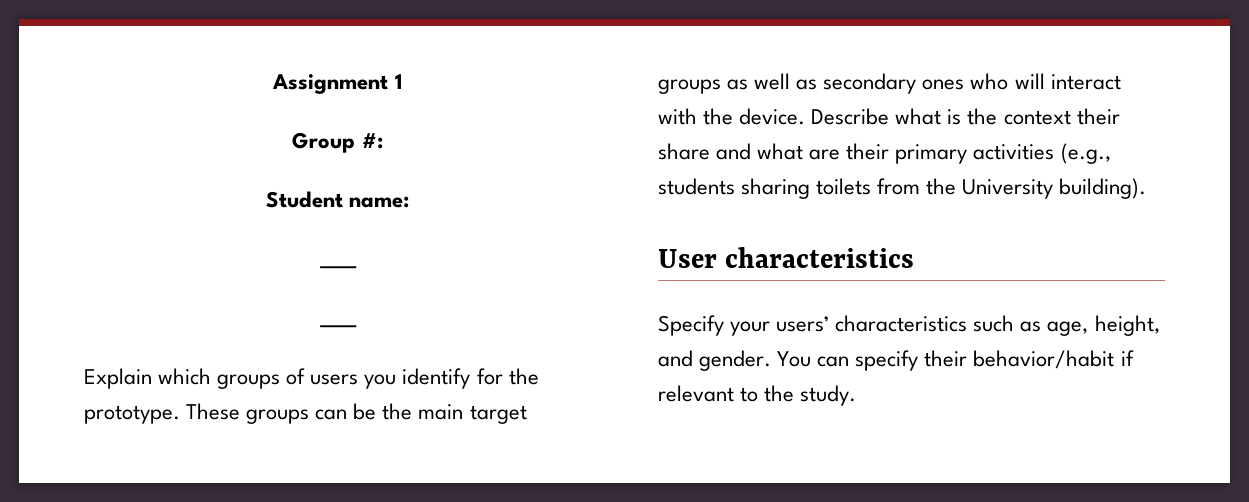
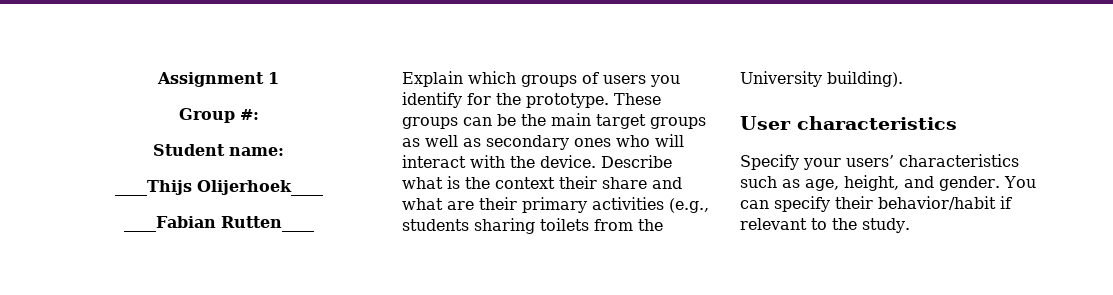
[319,266,357,269] [319,325,357,328] ____ // ____ -> [114,180,323,196] [123,216,314,232] ____Thijs Olijerhoek____ // ____Fabian Rutten____

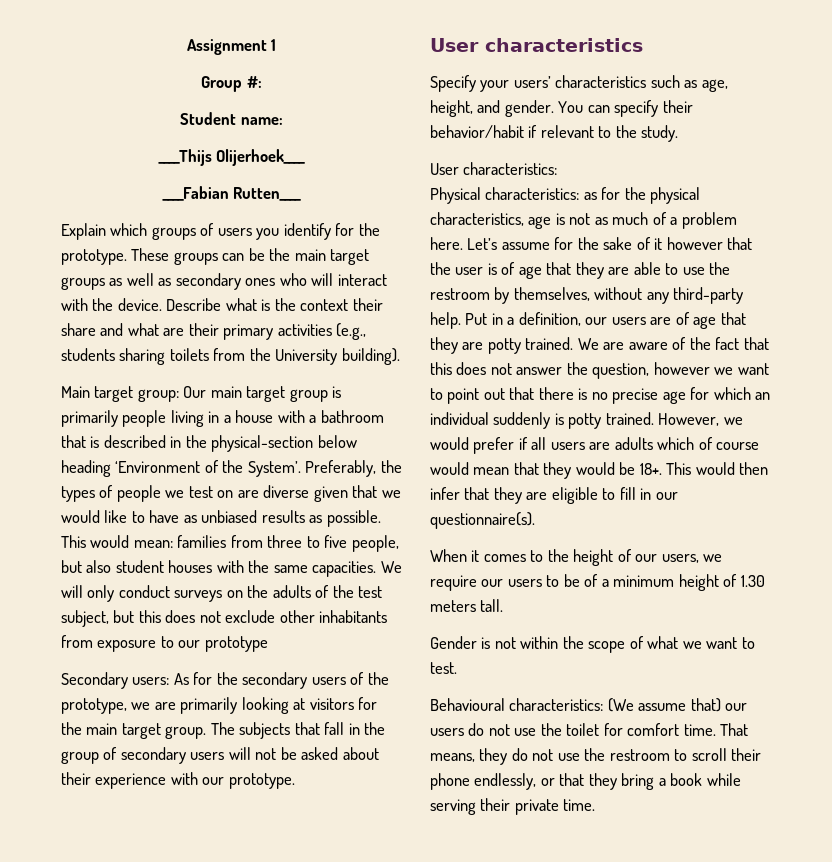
(903, 79) none -> [61,386,342,402] [61,410,384,427] [61,435,357,452] [61,460,402,477] [61,485,401,502] [61,510,381,527] [61,535,399,552] [61,560,402,577] [61,585,383,602] [61,610,388,627] [61,635,268,652] [61,672,389,689] [61,697,378,714] [61,722,386,739] [61,747,379,764] [61,772,295,789] // Main target group: Our main target group is primarily people living in a house with a bathroom that is described in the physical-section below heading ‘Environment of the System’. Preferably, the types of people we test on are diverse given that we would like to have as unbiased results as possible. This would mean: families from three to five people, but also student houses with the same capacities. We will only conduct surveys on the adults of the test subject, but this does not exclude other inhabitants from exposure to our prototype // Secondary users: As for the secondary users of the prototype, we are primarily looking at visitors for the main target group. The subjects that fall in the group of secondary users will not be asked about their experience with our prototype.
(910, 225) none -> [430,162,558,175] [430,187,701,204] [430,212,737,229] [430,237,753,250] [430,262,731,279] [430,287,744,304] [430,312,746,329] [430,337,769,354] [430,362,769,379] [430,387,771,404] [430,412,743,429] [430,437,760,454] [430,462,769,479] [430,487,678,504] [430,512,535,529] [430,549,723,566] [430,574,765,591] [430,599,504,612] [430,636,755,653] [430,662,457,674] [430,698,748,712] [430,723,749,736] [430,748,762,765] [430,773,741,790] [430,798,596,815] // User characteristics: // Physical characteristics: as for the physical characteristics, age is not as much of a problem here. Let’s assume for the sake of it however that the user is of age that they are able to use the restroom by themselves, without any third-party help. Put in a definition, our users are of age that they are potty trained. We are aware of the fact that this does not answer the question, however we want to point out that there is no precise age for which an individual suddenly is potty trained. However, we would prefer if all users are adults which of course would mean that they would be 18+. This would then infer that they are eligible to fill in our questionnaire(s). // When it comes to the height of our users, we require our users to be of a minimum height of 1.30 meters tall. // Gender is not within the scope of what we want to test. // Behavioural characteristics: (We assume that) our users do not use the toilet for comfort time. That means, they do not use the restroom to scroll their phone endlessly, or that they bring a book while serving their private time.

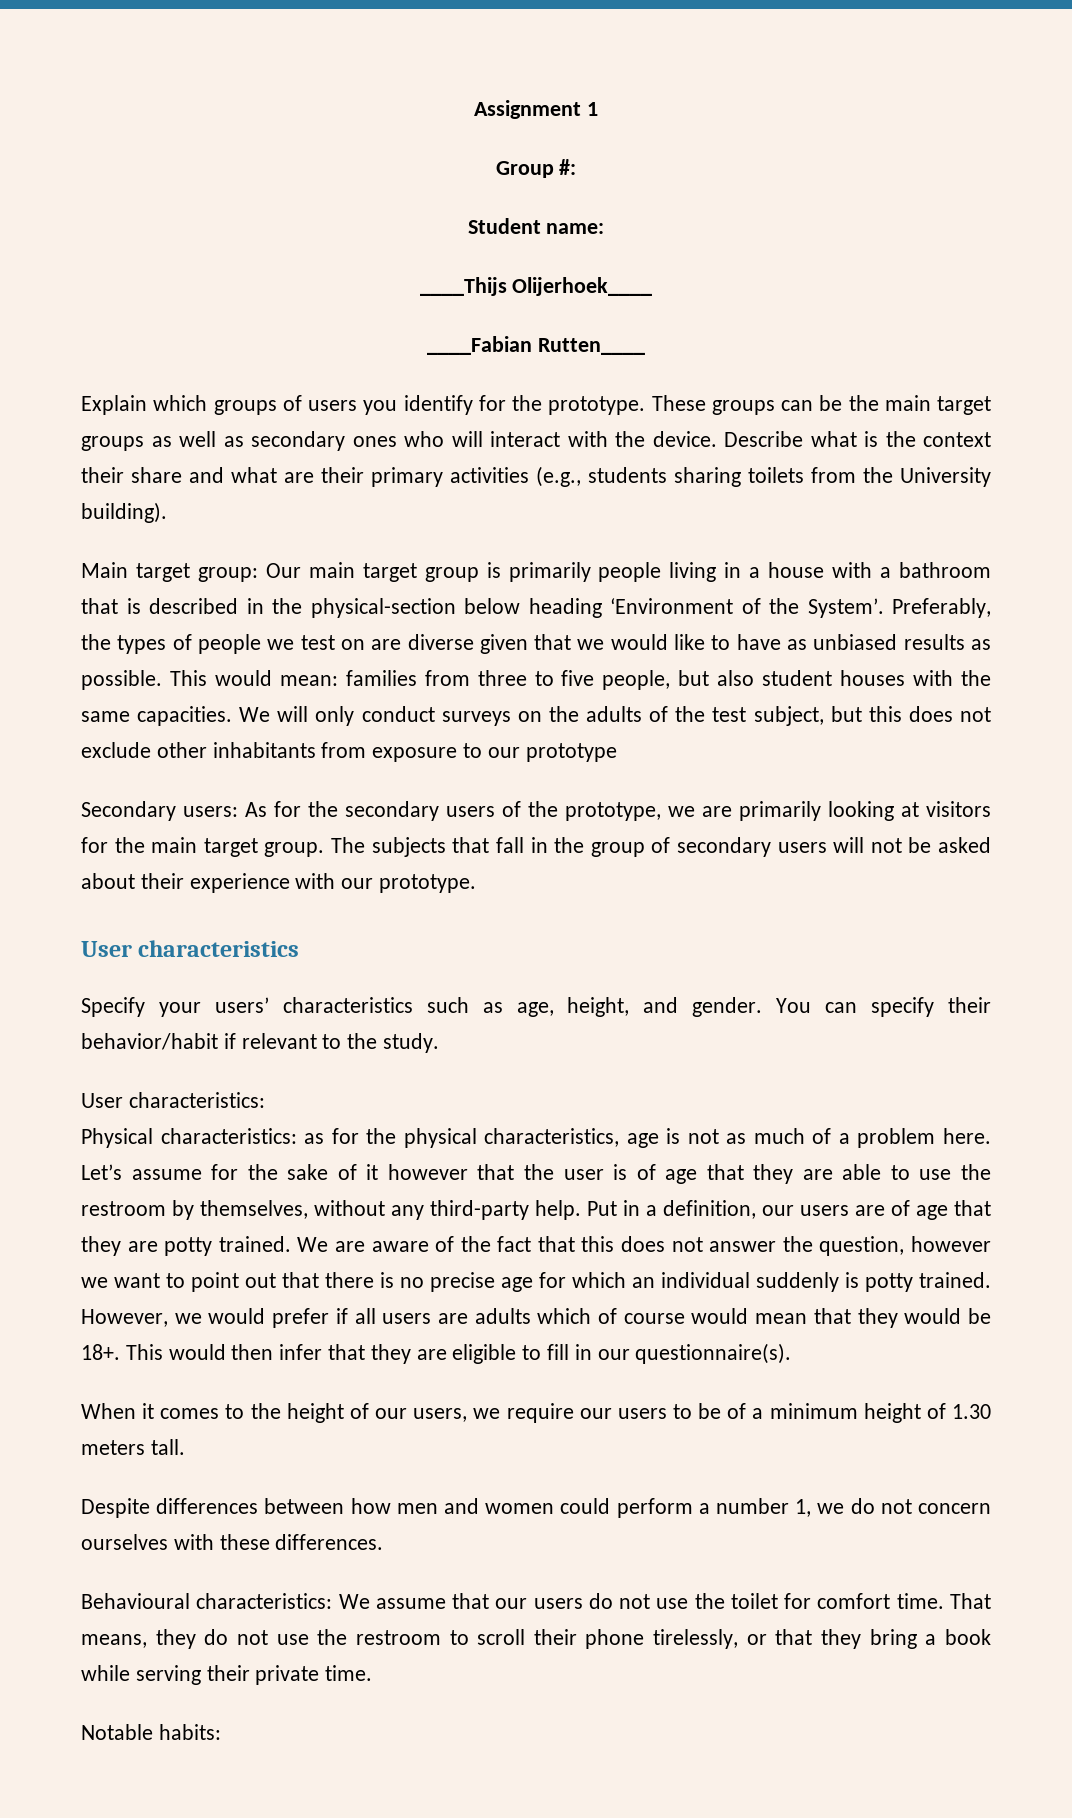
[430,636,755,653] [430,662,457,674] Gender is not within the scope of what we want to test. -> [81,1498,992,1518] [81,1534,384,1550] Despite differences between how men and women could perform a number 1, we do not concern ourselves with these differences.
[607,698,721,712] (We assume that) -> [338,1593,490,1609] We assume that
[474,773,537,790] endlessly, -> [653,1629,739,1649] tirelessly,
(596, 805) none -> [81,1724,221,1740] // Notable habits:

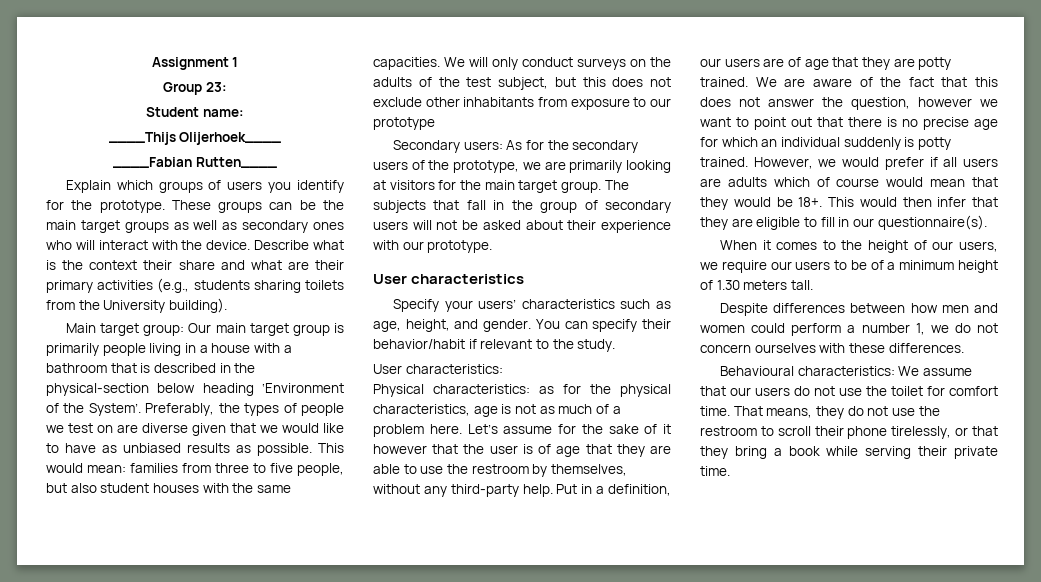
[559,159,577,175] #: -> [205,82,227,92] 23:
[81,1724,221,1740] // Notable habits: -> (730, 471) none

